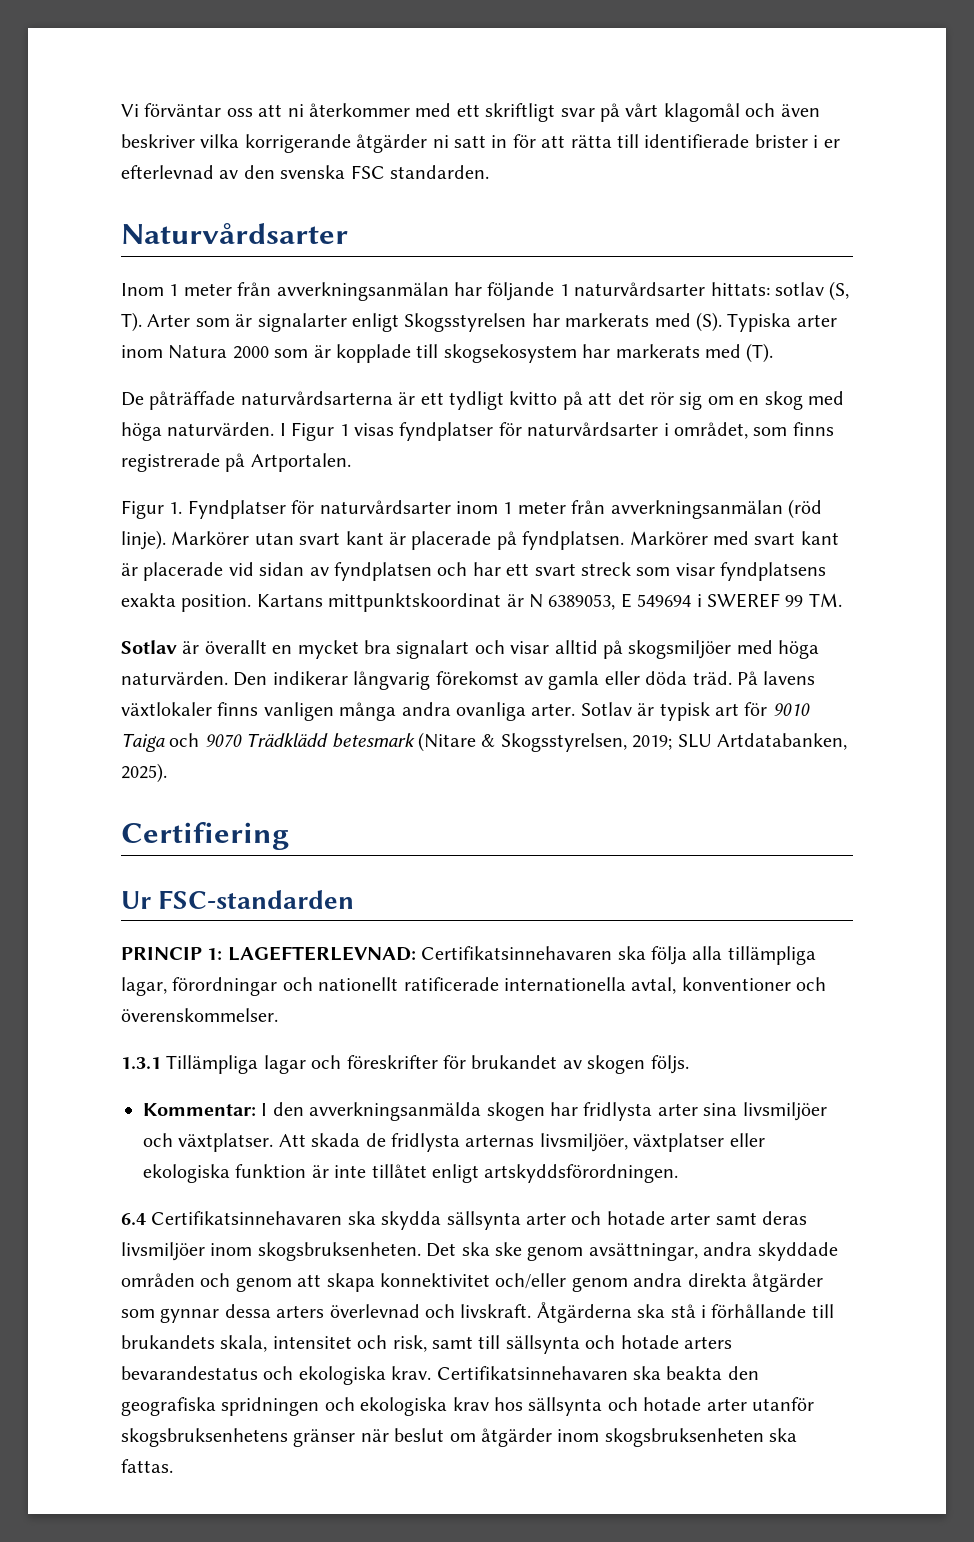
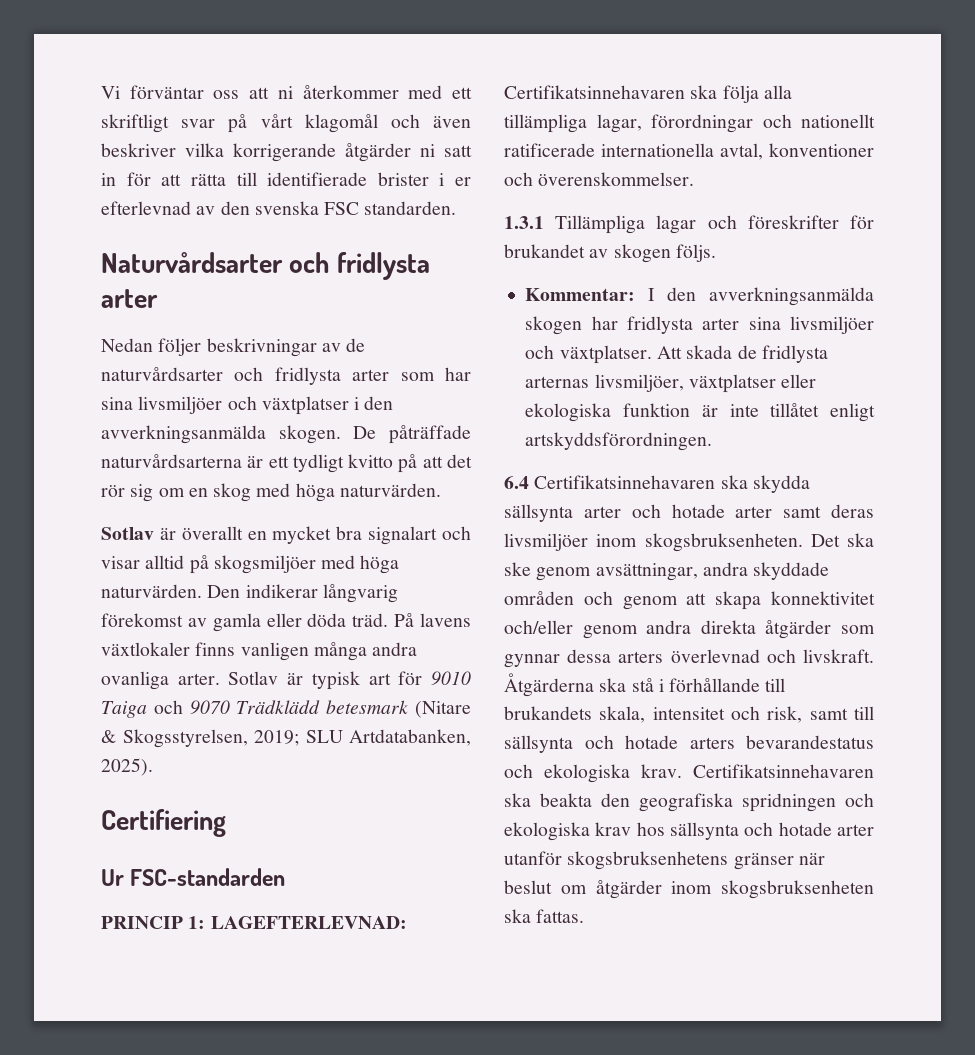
[121,281,850,301] [121,312,837,332] [121,343,774,363] // Inom 1 meter från avverkningsanmälan har följande 1 naturvårdsarter hittats: sotlav (S, T). Arter som är signalarter enligt Skogsstyrelsen har markerats med (S). Typiska arter inom Natura 2000 som är kopplade till skogsekosystem har markerats med (T). // -> [289,252,430,280] [101,289,158,308] [101,338,366,357] [101,367,471,385] [101,396,394,415] [101,425,341,444] och fridlysta arter // Nedan följer beskrivningar av de naturvårdsarter och fridlysta arter som har sina livsmiljöer och växtplatser i den avverkningsanmälda skogen.
[279,422,834,441] [121,453,351,472] [121,499,822,519] [121,530,839,550] [121,562,827,581] [121,593,842,612] I Figur 1 visas fyndplatser för naturvårdsarter i området, som finns registrerade på Artportalen. // Figur 1. Fyndplatser för naturvårdsarter inom 1 meter från avverkningsanmälan (röd linje). Markörer utan svart kant är placerade på fyndplatsen. Markörer med svart kant är placerade vid sidan av fyndplatsen och har ett svart streck som visar fyndplatsens exakta position. Kartans mittpunktskoordinat är N 6389053, E 549694 i SWEREF 99 TM. -> (441, 490) none

